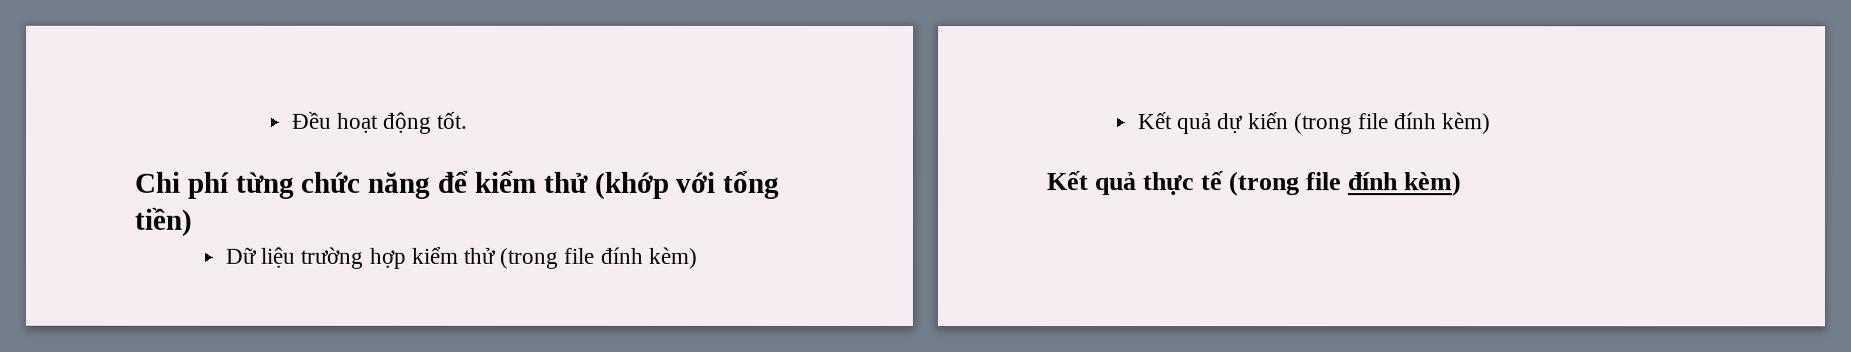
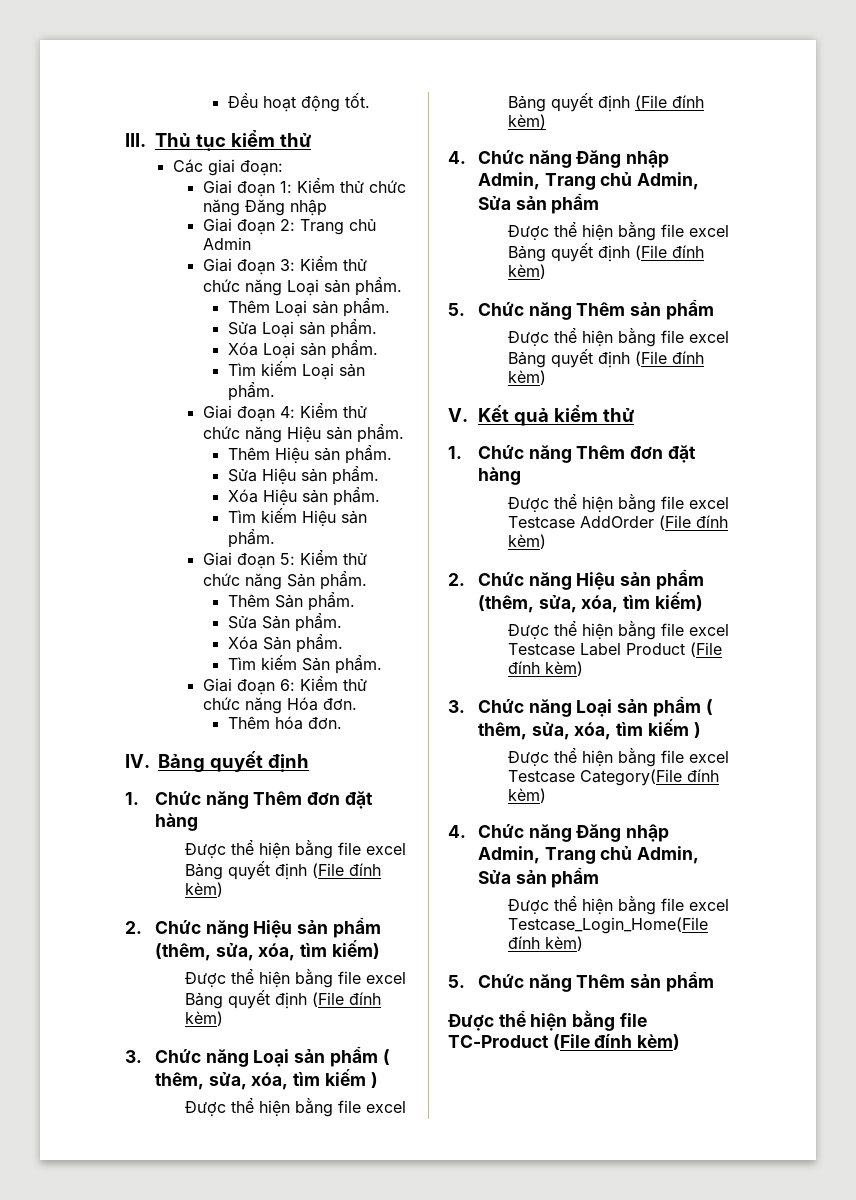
[134,169,781,200] [134,207,192,237] [225,246,697,269] [1138,112,1492,135] [1046,171,1343,197] Chi phí từng chức năng để kiểm thử (khớp với tổng tiền) // Dữ liệu trường hợp kiểm thử (trong file đính kèm) // Kết quả dự kiến (trong file đính kèm) // Kết quả thực tế (trong file -> [125,130,311,151] [172,159,283,176] [202,178,406,197] [202,199,327,216] [202,218,376,235] [202,237,251,250] [202,256,367,275] [202,277,402,296] [227,298,390,317] [227,319,377,338] [227,340,378,359] [227,361,365,380] [227,382,275,401] [202,403,367,422] [202,424,404,443] [227,445,392,464] [227,466,379,485] [227,487,380,506] [227,508,367,527] [227,529,275,548] [202,550,367,569] [202,571,367,590] [227,592,355,611] [227,613,342,632] [227,634,343,653] [227,655,382,674] [202,676,367,695] [202,697,357,714] [227,716,342,730] [125,751,309,772] [125,791,373,809] [154,813,198,831] [184,840,406,859] [184,861,381,880] [184,882,223,897] [125,917,381,938] [154,940,380,961] [184,969,406,988] [184,990,381,1009] [184,1011,223,1026] [125,1046,390,1067] [154,1069,378,1090] [184,1098,406,1117] [507,93,704,112] [507,114,546,129] [448,150,670,168] [477,172,700,190] [477,193,600,214] [507,222,729,241] [507,243,704,262] [507,264,546,279] [448,299,714,320] [507,328,729,347] [507,349,704,368] [507,370,546,385] [448,405,634,426] [448,445,696,463] [477,467,521,485] [507,494,729,513] [507,515,728,530] [507,534,546,549] [448,569,704,590] [477,592,703,613] [507,621,729,640] [507,642,722,657] [507,661,583,676] [448,696,713,717] [477,719,701,740] [507,748,729,767] [507,769,719,786] [507,788,546,803] [448,824,670,842] [477,846,700,864] [477,867,600,888] [507,896,729,915] [507,917,708,934] [507,936,583,951] [448,971,714,992] [448,1010,647,1031] [448,1034,590,1050] III. Thủ tục kiểm thử // Các giai đoạn: // Giai đoạn 1: Kiểm thử chức năng Đăng nhập // Giai đoạn 2: Trang chủ Admin // Giai đoạn 3: Kiểm thử chức năng Loại sản phẩm. // Thêm Loại sản phẩm. // Sửa Loại sản phẩm. // Xóa Loại sản phẩm. // Tìm kiếm Loại sản phẩm. // Giai đoạn 4: Kiểm thử chức năng Hiệu sản phẩm. // Thêm Hiệu sản phẩm. // Sửa Hiệu sản phẩm. // Xóa Hiệu sản phẩm. // Tìm kiếm Hiệu sản phẩm. // Giai đoạn 5: Kiểm thử chức năng Sản phẩm. // Thêm Sản phẩm. // Sửa Sản phẩm. // Xóa Sản phẩm. // Tìm kiếm Sản phẩm. // Giai đoạn 6: Kiểm thử chức năng Hóa đơn. // Thêm hóa đơn. // IV. Bảng quyết định // 1. Chức năng Thêm đơn đặt hàng // Được thể hiện bằng file excel Bảng quyết định (File đính kèm) // 2. Chức năng Hiệu sản phẩm (thêm, sửa, xóa, tìm kiếm) // Được thể hiện bằng file excel Bảng quyết định (File đính kèm) // 3. Chức năng Loại sản phẩm ( thêm, sửa, xóa, tìm kiếm ) // Được thể hiện bằng file excel Bảng quyết định (File đính kèm) // 4. Chức năng Đăng nhập Admin, Trang chủ Admin, Sửa sản phẩm // Được thể hiện bằng file excel Bảng quyết định (File đính kèm) // 5. Chức năng Thêm sản phẩm // Được thể hiện bằng file excel Bảng quyết định (File đính kèm) // V. Kết quả kiểm thử // 1. Chức năng Thêm đơn đặt hàng // Được thể hiện bằng file excel Testcase AddOrder (File đính kèm) // 2. Chức năng Hiệu sản phẩm (thêm, sửa, xóa, tìm kiếm) // Được thể hiện bằng file excel Testcase Label Product (File đính kèm) // 3. Chức năng Loại sản phẩm ( thêm, sửa, xóa, tìm kiếm ) // Được thể hiện bằng file excel Testcase Category(File đính kèm) // 4. Chức năng Đăng nhập Admin, Trang chủ Admin, Sửa sản phẩm // Được thể hiện bằng file excel Testcase_Login_Home(File đính kèm) // 5. Chức năng Thêm sản phẩm // Được thể hiện bằng file TC-Product (File

